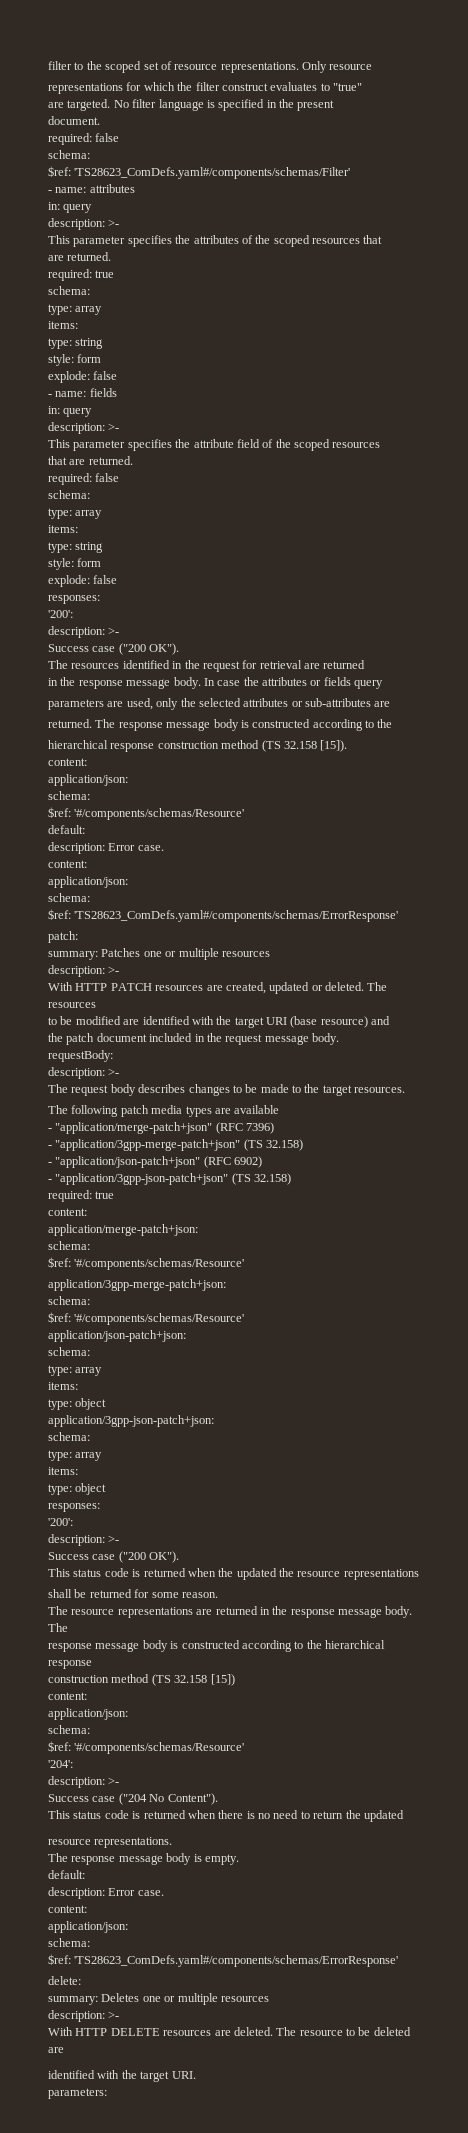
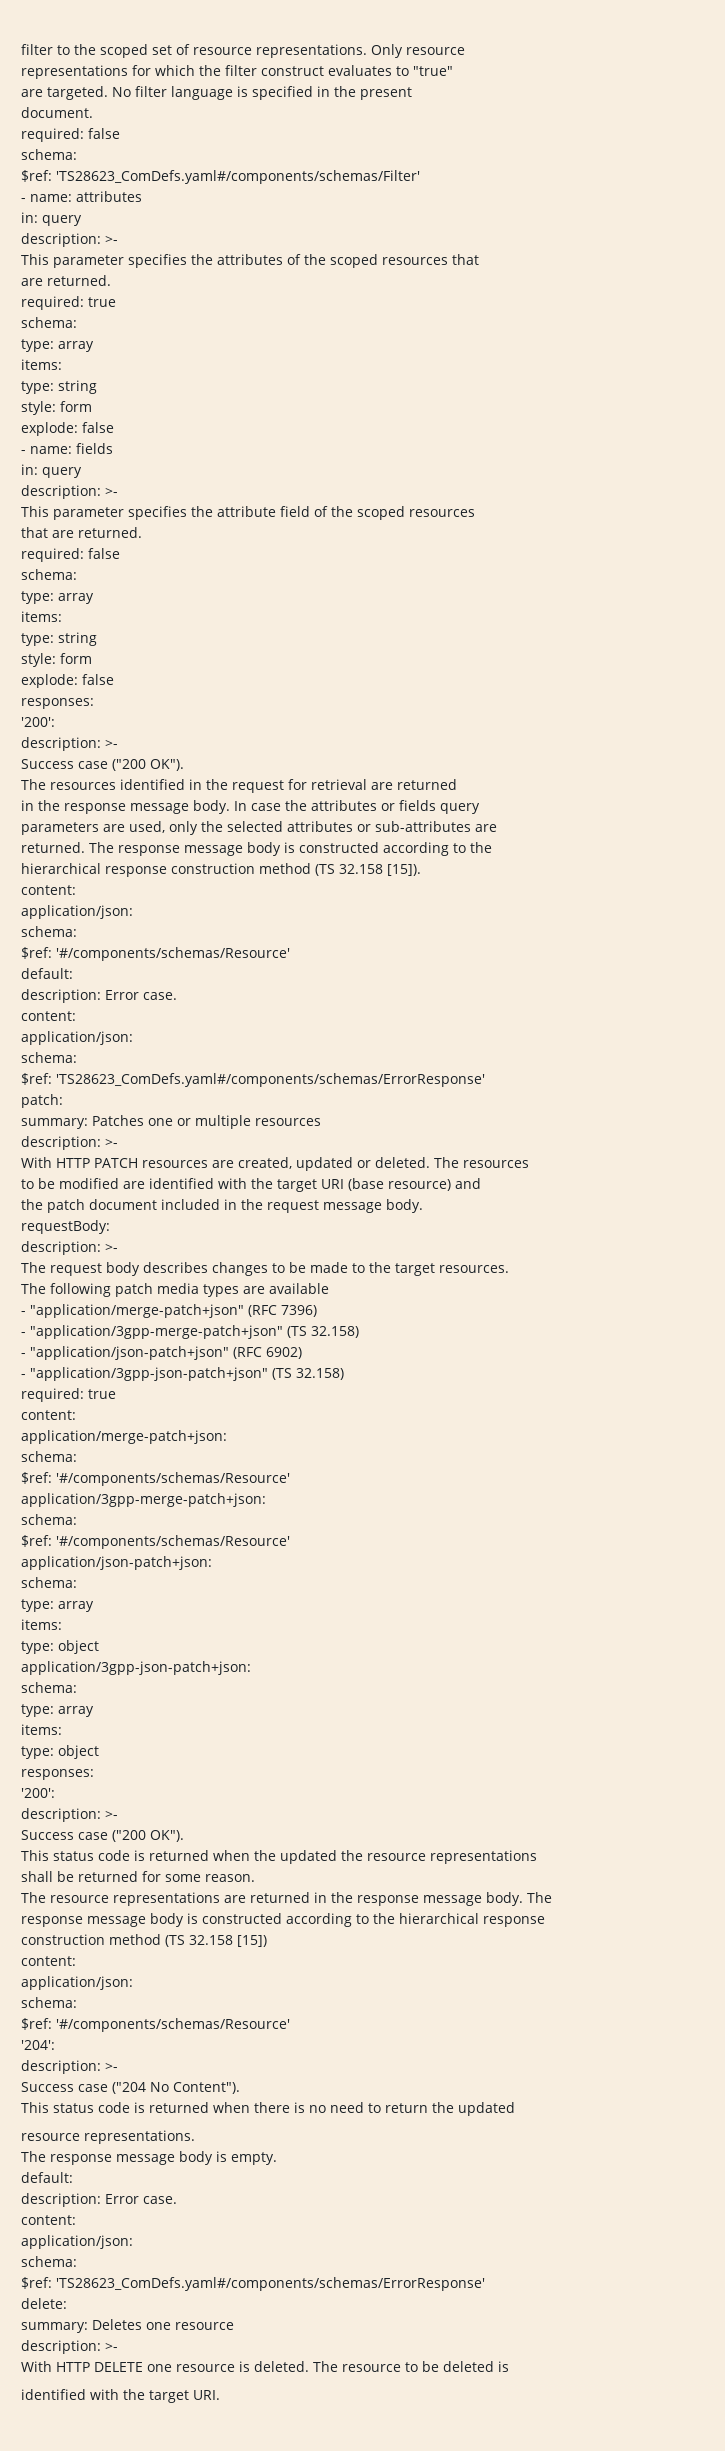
[164,1993,269,2005] or multiple resources -> [175,2322,234,2330] resource
[163,2030,231,2036] resources are -> [147,2361,250,2372] one resource is
[48,2047,64,2053] are -> [498,2361,509,2372] is
[48,2088,107,2099] // parameters: -> (220, 2395) none

